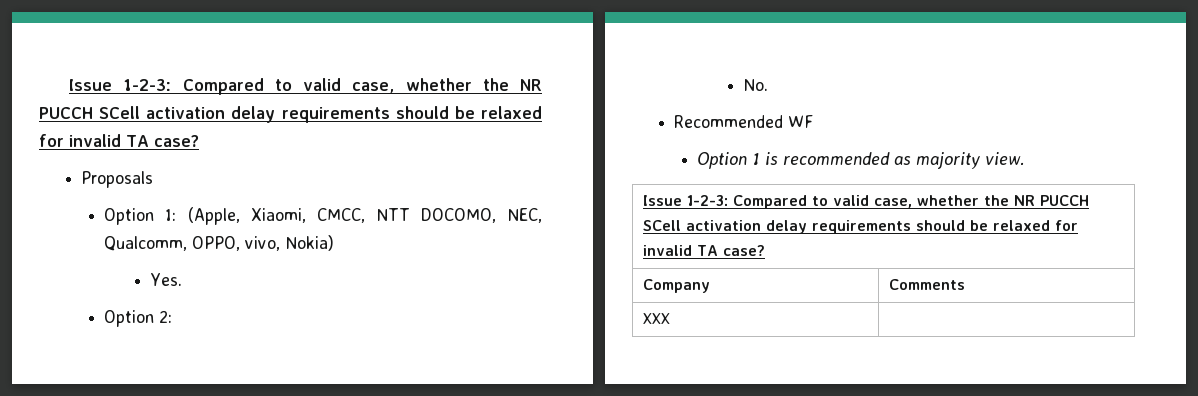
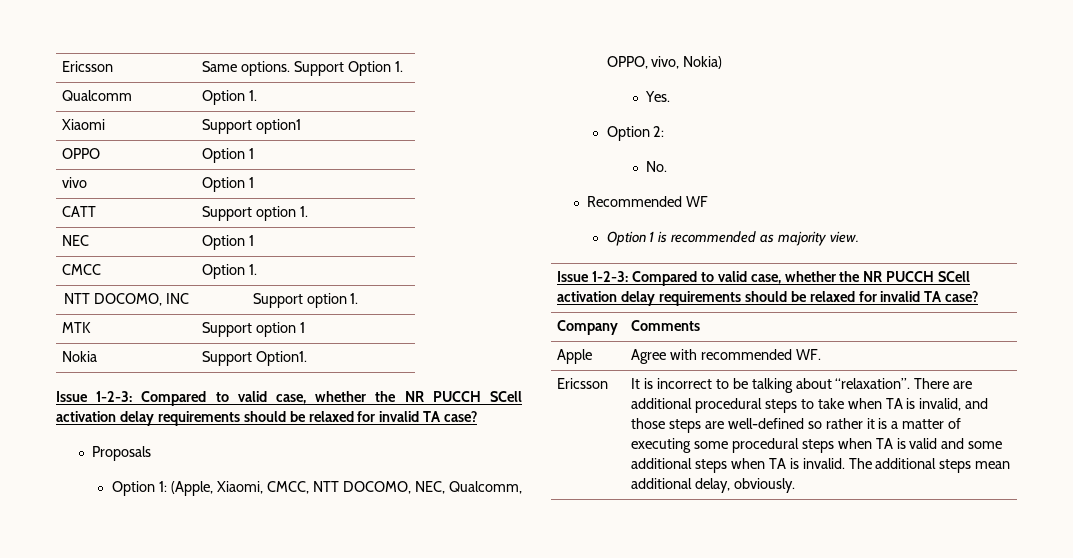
(69, 85) none -> [62,61,114,72] [202,61,403,76] [62,90,133,101] [202,90,257,105] [62,119,106,130] [202,119,301,134] [62,148,101,159] [202,148,254,163] [62,177,88,188] [202,177,254,192] [62,206,97,217] [202,206,308,221] [62,235,90,246] [202,235,254,250] [62,264,102,275] [202,264,257,279] [64,293,189,306] [252,293,359,308] [62,322,92,333] [202,322,305,337] [62,351,98,362] [202,351,307,366] Ericsson | Same options. Support Option 1. // Qualcomm | Option 1. // Xiaomi | Support option1 // OPPO | Option 1 // vivo | Option 1 // CATT | Support option 1. // NEC | Option 1 // CMCC | Option 1. // NTT DOCOMO, INC | Support option 1. // MTK | Support option 1 // Nokia | Support Option1. //
[643,313,671,324] XXX | -> [557,349,593,364] [631,349,821,364] [557,378,609,389] [631,378,973,393] [631,398,989,413] [631,418,962,433] [631,438,1003,453] [631,458,1011,473] [631,478,795,493] Apple | Agree with recommended WF. // Ericsson | It is incorrect to be talking about “relaxation”. There are additional procedural steps to take when TA is invalid, and those steps are well-defined so rather it is a matter of executing some procedural steps when TA is valid and some additional steps when TA is invalid. The additional steps mean additional delay, obviously.

